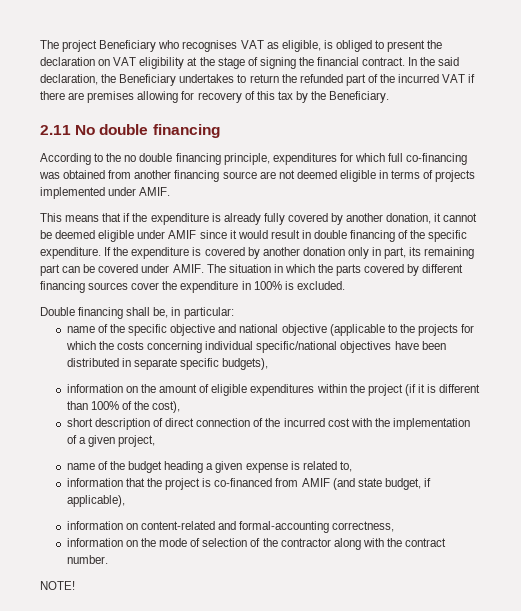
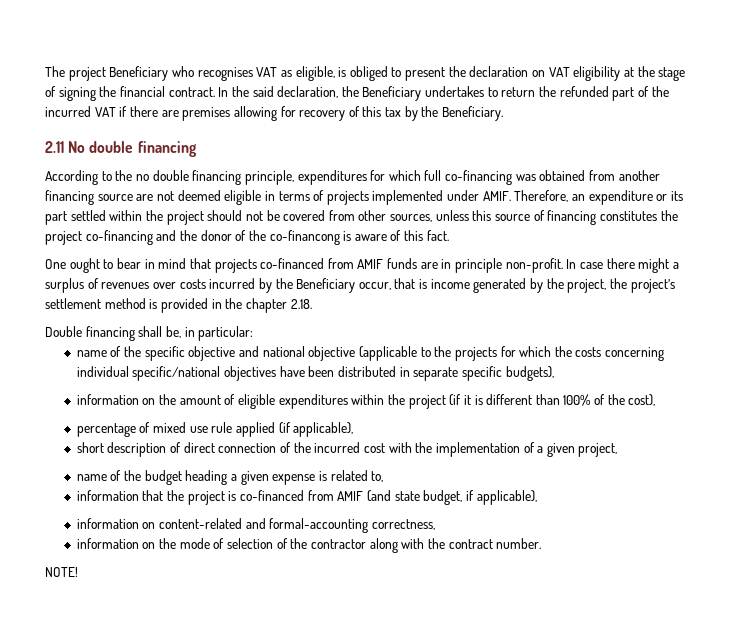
[40,213,478,225] [40,230,468,242] [40,247,475,259] [40,264,464,276] [40,281,345,293] // This means that if the expenditure is already fully covered by another donation, it cannot be deemed eligible under AMIF since it would result in double financing of the specific expenditure. If the expenditure is covered by another donation only in part, its remaining part can be covered under AMIF. The situation in which the parts covered by different financing sources cover the expenditure in 100% is excluded. -> [514,190,683,205] [45,210,678,225] [45,230,449,245] [45,258,679,273] [45,278,675,293] [45,298,312,313] Therefore, an expenditure or its part settled within the project should not be covered from other sources, unless this source of financing constitutes the project co-financing and the donor of the co-financong is aware of this fact. // One ought to bear in mind that projects co-financed from AMIF funds are in principle non-profit. In case there might a surplus of revenues over costs incurred by the Beneficiary occur, that is income generated by the project, the project’s settlement method is provided in the chapter 2.18.
(181, 407) none -> [76,422,354,437] // percentage of mixed use rule applied (if applicable),

